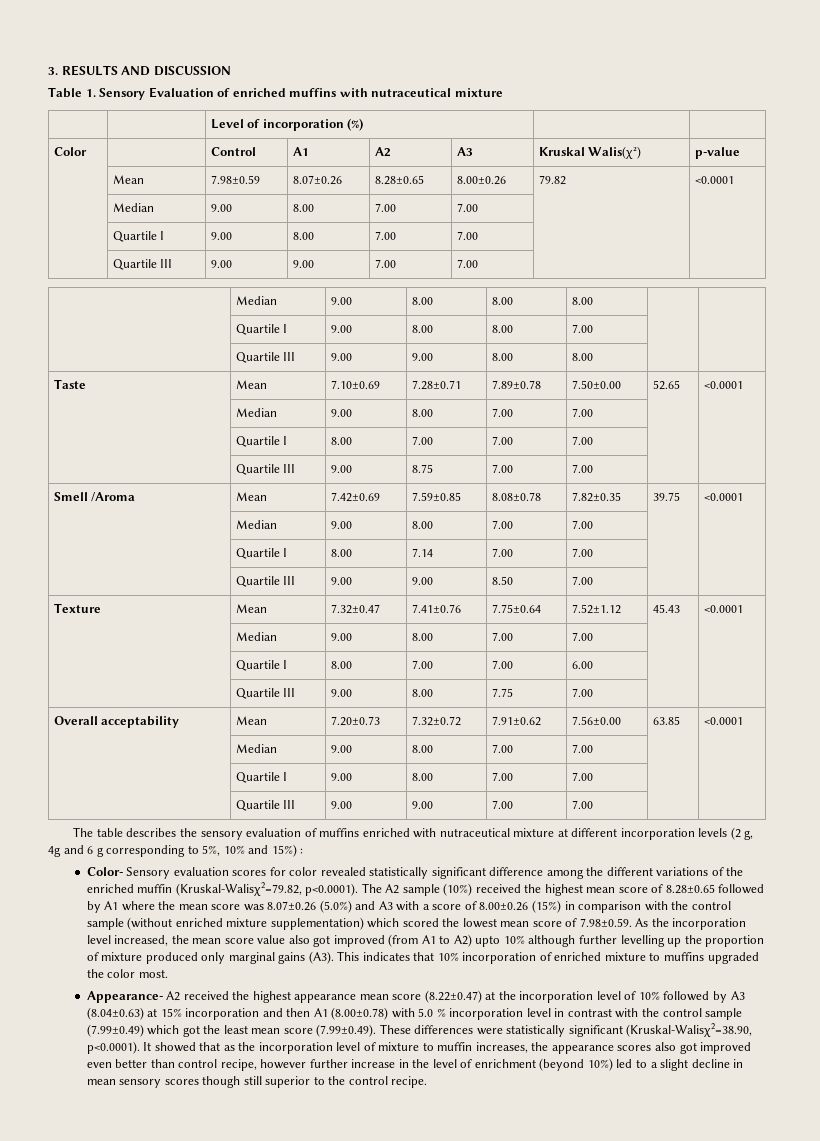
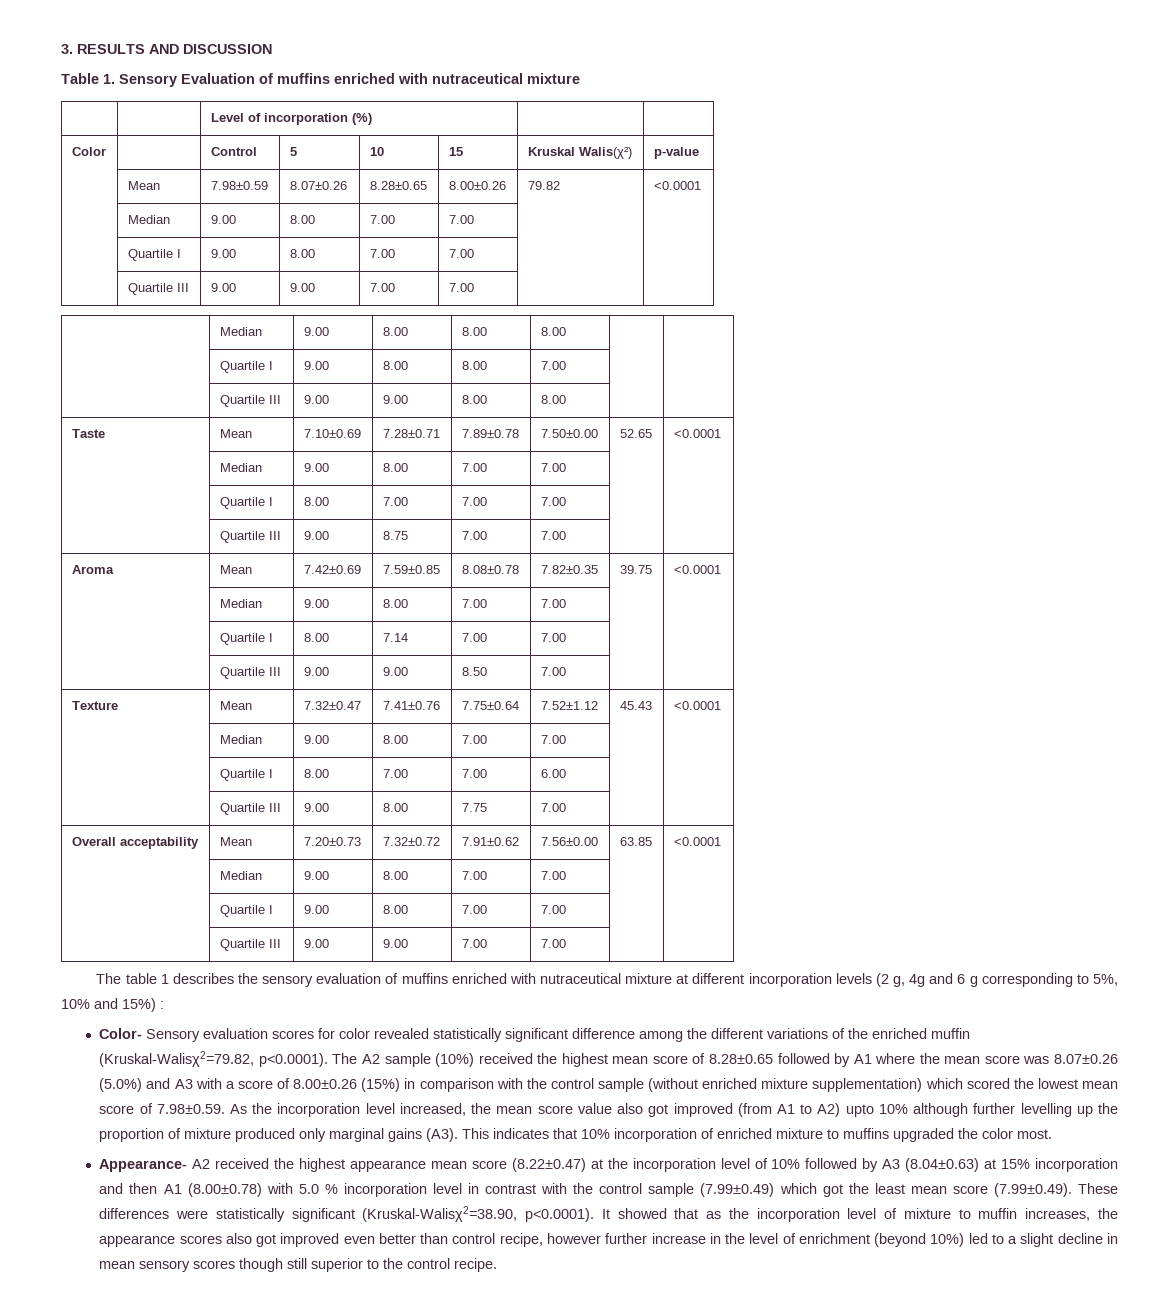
[232,88,337,97] enriched muffins -> [277,73,395,84] muffins enriched
[292,147,309,156] [374,147,391,157] [456,147,473,156] A1 | A2 | A3 -> [289,147,297,156] [369,147,384,156] [448,147,463,156] 5 | 10 | 15
[53,492,136,502] Smell /Aroma -> [71,565,114,574] Aroma
(123, 832) none -> [160,974,169,984] 1

